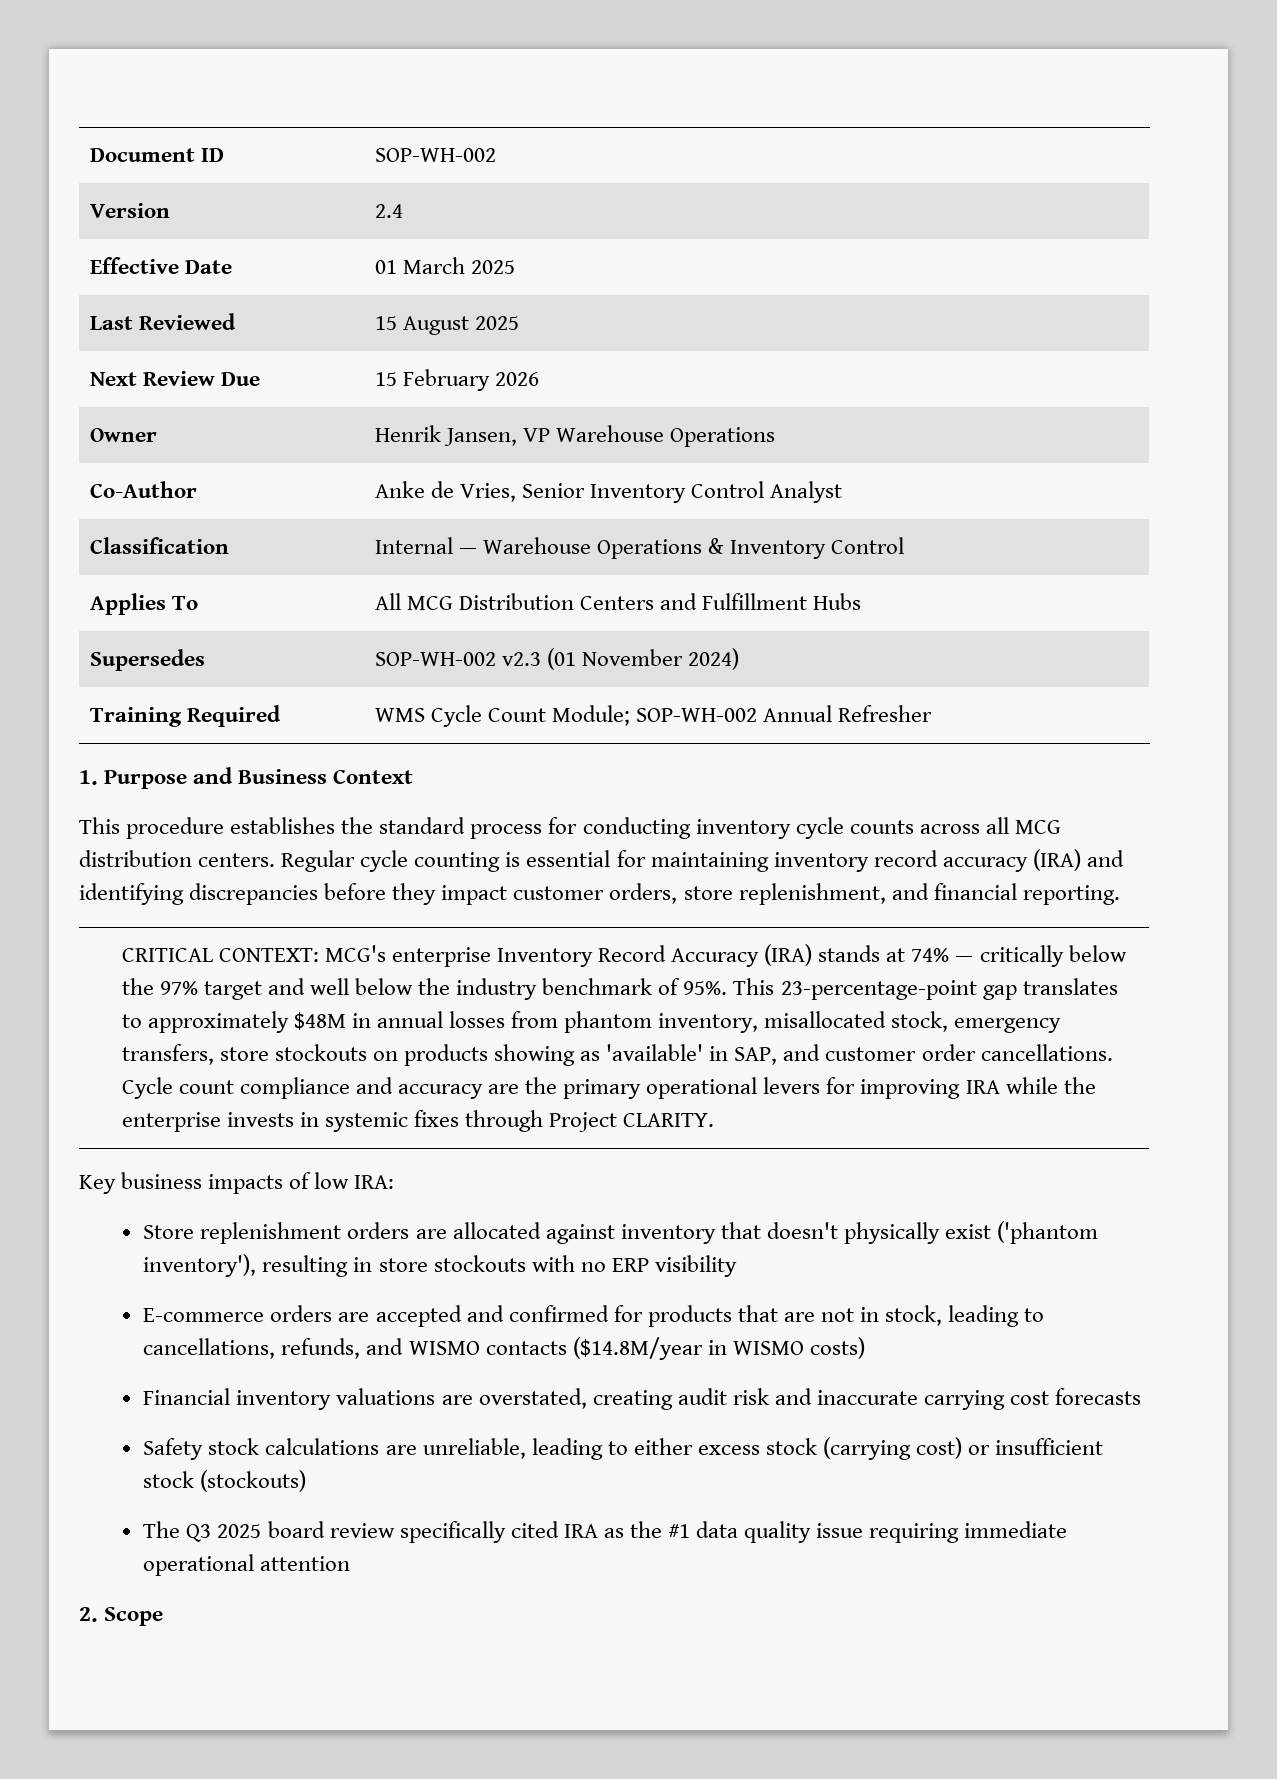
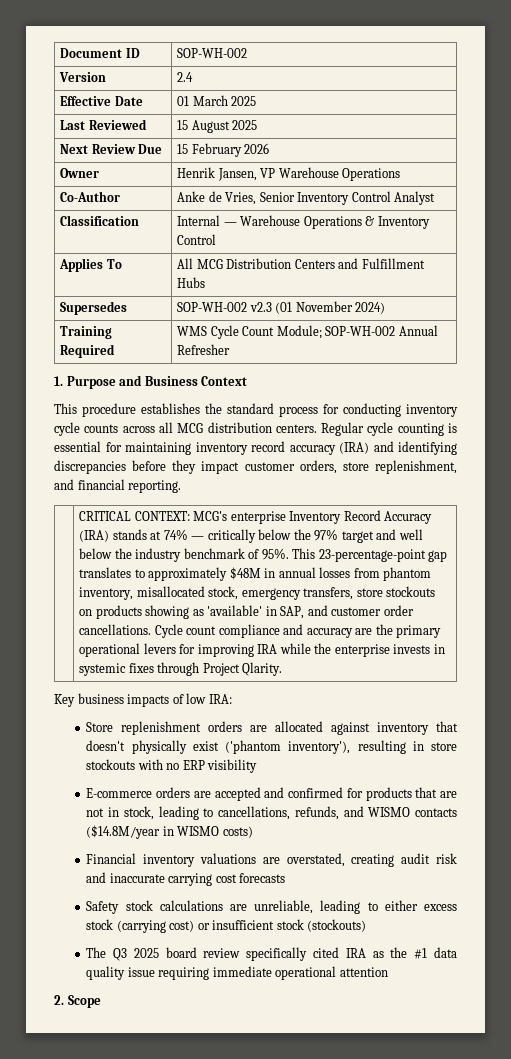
[623,1113,715,1127] CLARITY. -> [242,662,283,676] Qlarity.

